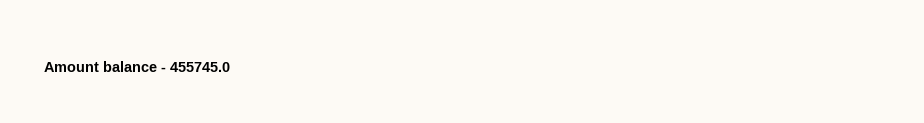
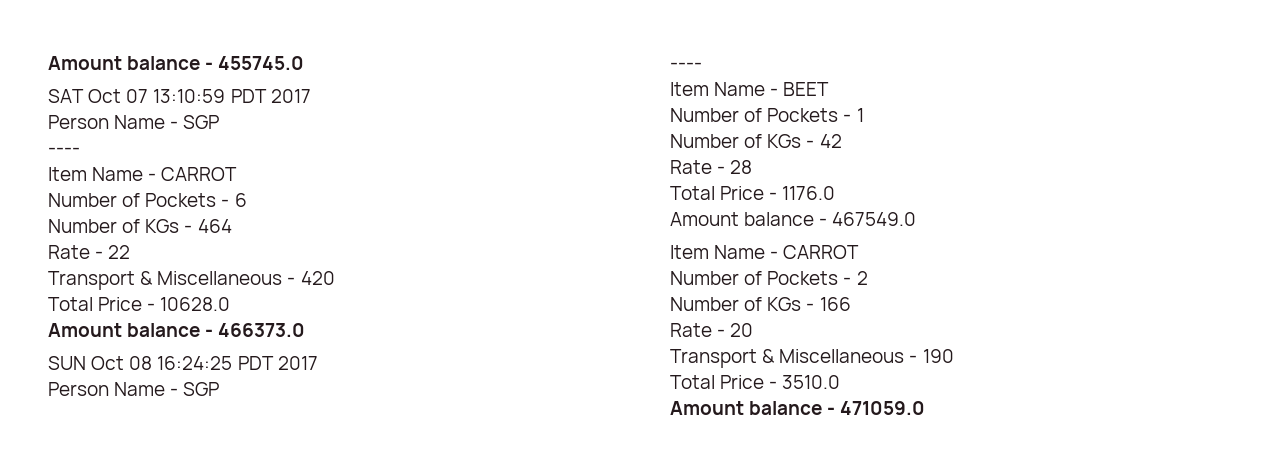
(230, 67) none -> [48,89,311,103] [48,115,220,129] [48,147,80,155] [48,167,238,181] [48,193,247,207] [48,219,232,233] [48,245,131,259] [48,271,335,290] [48,297,231,311] [48,323,306,337] [48,356,318,370] [48,382,220,396] [670,62,702,70] [670,82,830,96] [670,108,864,122] [670,134,842,148] [670,160,753,174] [670,186,836,200] [670,212,917,226] [670,245,860,259] [670,271,868,285] [670,297,851,311] [670,323,754,337] [670,349,954,368] [670,375,841,389] [670,401,926,415] // SAT Oct 07 13:10:59 PDT 2017 // Person Name - SGP // ---- // Item Name - CARROT // Number of Pockets - 6 // Number of KGs - 464 // Rate - 22 // Transport & Miscellaneous - 420 // Total Price - 10628.0 // Amount balance - 466373.0 // SUN Oct 08 16:24:25 PDT 2017 // Person Name - SGP // ---- // Item Name - BEET // Number of Pockets - 1 // Number of KGs - 42 // Rate - 28 // Total Price - 1176.0 // Amount balance - 467549.0 // Item Name - CARROT // Number of Pockets - 2 // Number of KGs - 166 // Rate - 20 // Transport & Miscellaneous - 190 // Total Price - 3510.0 // Amount balance - 471059.0

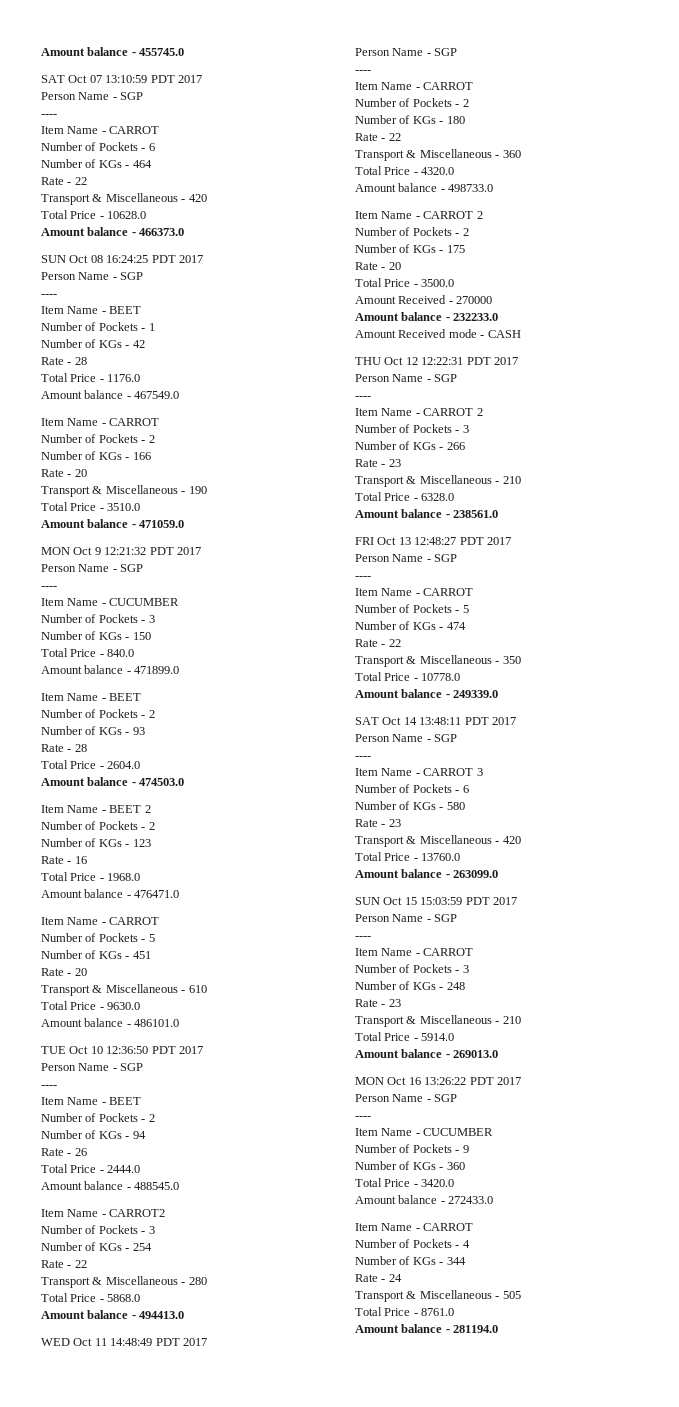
(926, 408) none -> [41,547,201,555] [41,564,144,572] [41,586,57,589] [41,598,180,606] [41,614,155,623] [41,631,151,640] [41,648,135,657] [41,665,180,674] [41,693,142,701] [41,709,155,718] [41,726,145,735] [41,744,87,752] [41,760,141,769] [41,777,185,786] [41,805,151,813] [41,821,155,830] [41,838,151,847] [41,856,87,864] [41,872,141,881] [41,889,180,898] [41,917,160,925] [41,933,155,942] [41,950,151,959] [41,968,87,976] [41,984,207,996] [41,1001,141,1010] [41,1018,180,1027] [41,1046,203,1054] [41,1063,144,1071] [41,1085,57,1088] [41,1097,142,1105] [41,1113,155,1122] [41,1130,146,1139] [41,1148,87,1156] [41,1164,141,1173] [41,1181,180,1190] [41,1209,166,1217] [41,1225,155,1234] [41,1242,152,1251] [41,1260,87,1268] [41,1276,207,1288] [41,1293,141,1302] [41,1310,185,1319] [41,1338,207,1346] [355,48,458,56] [355,70,371,73] [355,82,474,90] [355,98,469,107] [355,115,465,124] [355,133,401,141] [355,149,521,161] [355,166,455,175] [355,183,494,192] [355,211,483,219] [355,227,469,236] [355,244,465,253] [355,262,401,270] [355,278,455,287] [355,295,493,304] [355,312,499,321] [355,329,521,338] [355,357,518,365] [355,374,458,382] [355,396,371,399] [355,408,483,416] [355,424,469,433] [355,441,465,450] [355,459,401,467] [355,475,521,487] [355,492,455,501] [355,509,499,518] [355,537,511,545] [355,554,458,562] [355,576,371,579] [355,588,474,596] [355,604,469,613] [355,621,466,630] [355,639,401,647] [355,655,521,667] [355,672,461,681] [355,689,499,698] [355,717,516,725] [355,734,458,742] [355,756,371,759] [355,768,483,776] [355,784,469,793] [355,801,465,810] [355,819,401,827] [355,835,521,847] [355,852,461,861] [355,869,499,878] [355,897,517,905] [355,914,458,922] [355,936,371,939] [355,948,474,956] [355,964,469,973] [355,981,465,990] [355,999,401,1007] [355,1015,521,1027] [355,1032,455,1041] [355,1049,499,1058] [355,1077,521,1085] [355,1094,458,1102] [355,1116,371,1119] [355,1128,494,1136] [355,1144,469,1153] [355,1161,465,1170] [355,1178,455,1187] [355,1195,494,1204] [355,1223,474,1231] [355,1239,470,1248] [355,1256,466,1265] [355,1274,402,1282] [355,1290,521,1302] [355,1307,455,1316] [355,1324,499,1333] // MON Oct 9 12:21:32 PDT 2017 // Person Name - SGP // ---- // Item Name - CUCUMBER // Number of Pockets - 3 // Number of KGs - 150 // Total Price - 840.0 // Amount balance - 471899.0 // Item Name - BEET // Number of Pockets - 2 // Number of KGs - 93 // Rate - 28 // Total Price - 2604.0 // Amount balance - 474503.0 // Item Name - BEET 2 // Number of Pockets - 2 // Number of KGs - 123 // Rate - 16 // Total Price - 1968.0 // Amount balance - 476471.0 // Item Name - CARROT // Number of Pockets - 5 // Number of KGs - 451 // Rate - 20 // Transport & Miscellaneous - 610 // Total Price - 9630.0 // Amount balance - 486101.0 // TUE Oct 10 12:36:50 PDT 2017 // Person Name - SGP // ---- // Item Name - BEET // Number of Pockets - 2 // Number of KGs - 94 // Rate - 26 // Total Price - 2444.0 // Amount balance - 488545.0 // Item Name - CARROT2 // Number of Pockets - 3 // Number of KGs - 254 // Rate - 22 // Transport & Miscellaneous - 280 // Total Price - 5868.0 // Amount balance - 494413.0 // WED Oct 11 14:48:49 PDT 2017 // Person Name - SGP // ---- // Item Name - CARROT // Number of Pockets - 2 // Number of KGs - 180 // Rate - 22 // Transport & Miscellaneous - 360 // Total Price - 4320.0 // Amount balance - 498733.0 // Item Name - CARROT 2 // Number of Pockets - 2 // Number of KGs - 175 // Rate - 20 // Total Price - 3500.0 // Amount Received - 270000 // Amount balance - 232233.0 // Amount Received mode - CASH // THU Oct 12 12:22:31 PDT 2017 // Person Name - SGP // ---- // Item Name - CARROT 2 // Number of Pockets - 3 // Number of KGs - 266 // Rate - 23 // Transport & Miscellaneous - 210 // Total Price - 6328.0 // Amount balance - 238561.0 // FRI Oct 13 12:48:27 PDT 2017 // Person Name - SGP // ---- // Item Name - CARROT // Number of Pockets - 5 // Number of KGs - 474 // Rate - 22 // Transport & Miscellaneous - 350 // Total Price - 10778.0 // Amount balance - 249339.0 // SAT Oct 14 13:48:11 PDT 2017 // Person Name - SGP // ---- // Item Name - CARROT 3 // Number of Pockets - 6 // Number of KGs - 580 // Rate - 23 // Transport & Miscellaneous - 420 // Total Price - 13760.0 // Amount balance - 263099.0 // SUN Oct 15 15:03:59 PDT 2017 // Person Name - SGP // ---- // Item Name - CARROT // Number of Pockets - 3 // Number of KGs - 248 // Rate - 23 // Transport & Miscellaneous - 210 // Total Price - 5914.0 // Amount balance - 269013.0 // MON Oct 16 13:26:22 PDT 2017 // Person Name - SGP // ---- // Item Name - CUCUMBER // Number of Pockets - 9 // Number of KGs - 360 // Total Price - 3420.0 // Amount balance - 272433.0 // Item Name - CARROT // Number of Pockets - 4 // Number of KGs - 344 // Rate - 24 // Transport & Miscellaneous - 505 // Total Price - 8761.0 // Amount balance - 281194.0

